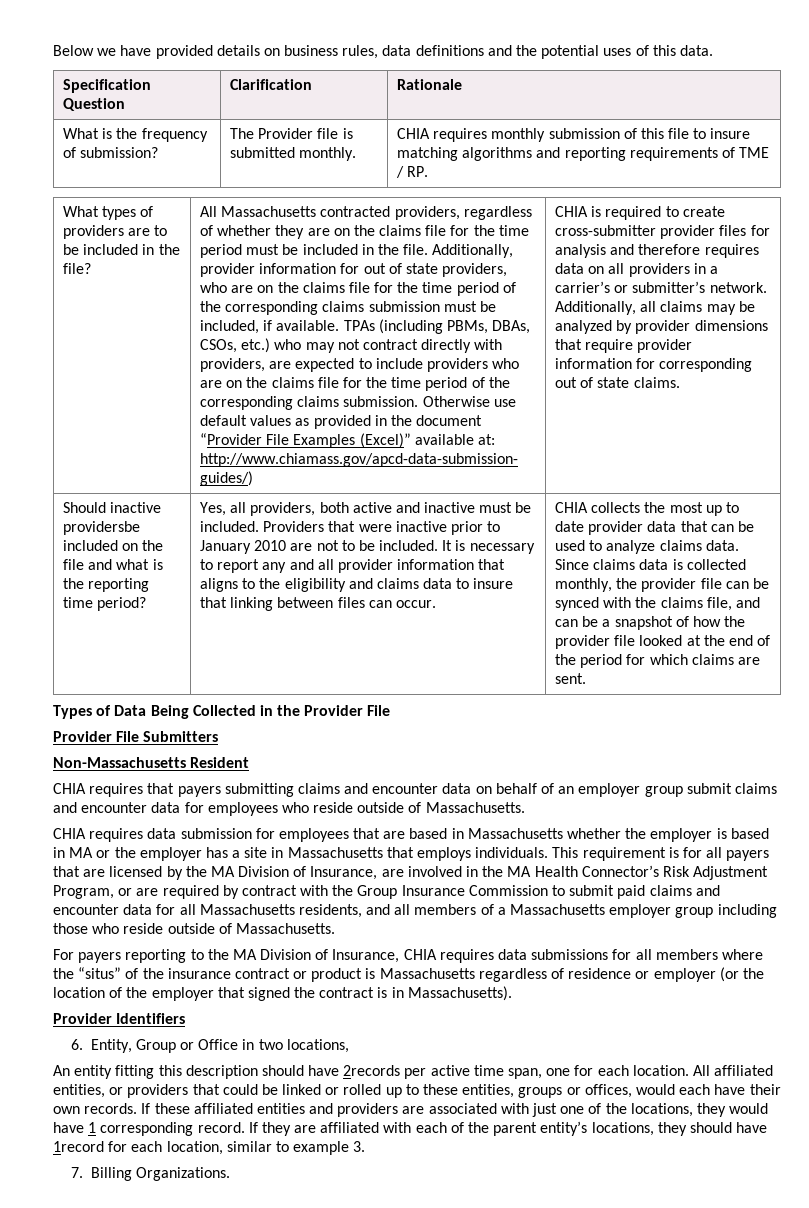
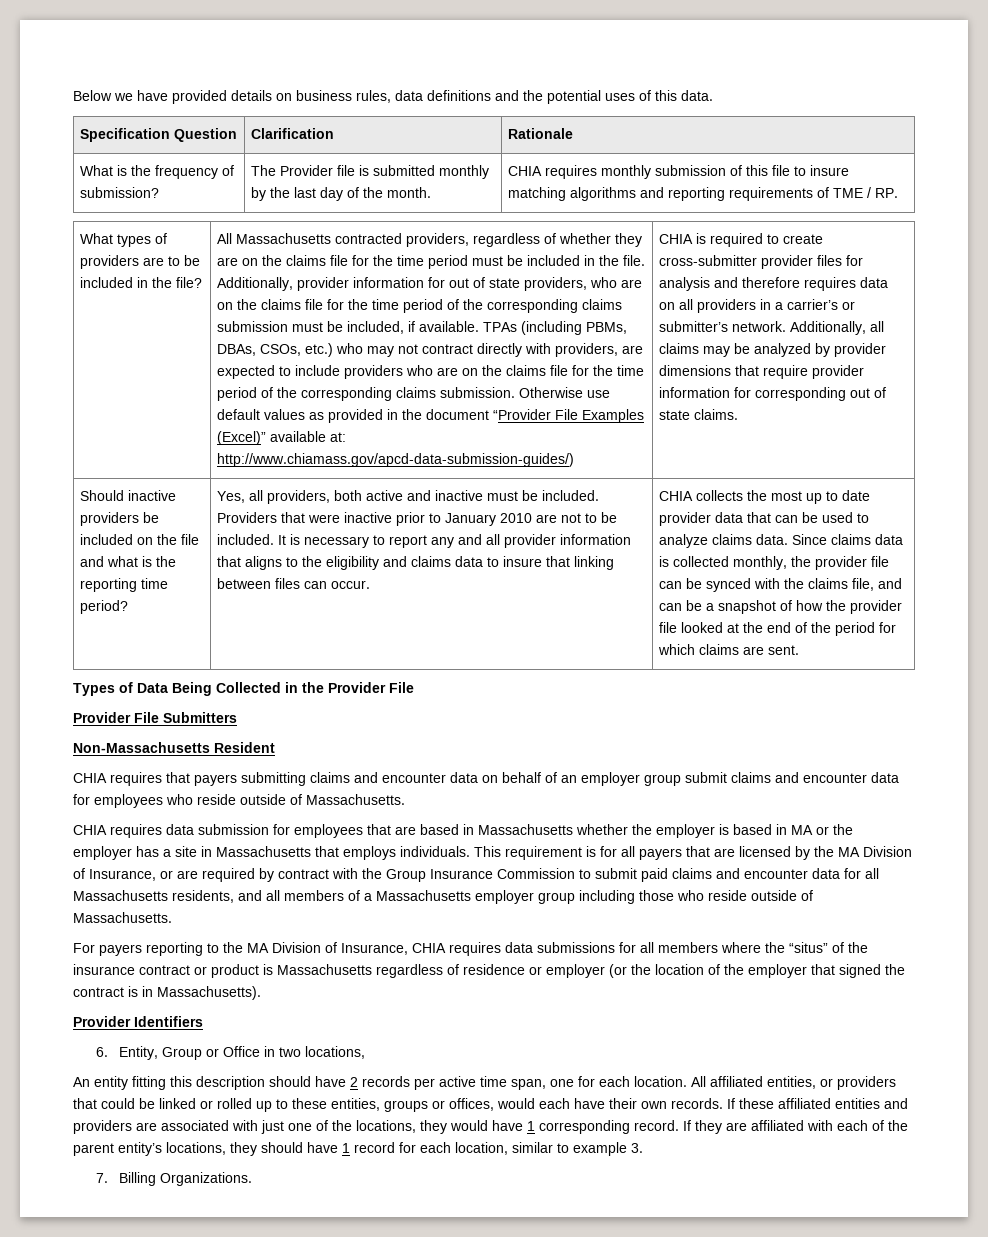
[299,147,357,161] monthly. -> [439,165,490,179] [251,187,432,201] monthly by the last day of the month.
[63,521,141,535] providersbe -> [80,512,160,526] providers be
[381,865,769,880] [53,885,114,899] are involved in the MA Health Connector’s Risk Adjustment Program, -> (156, 875) none
[343,1065,401,1076] 2records -> [350,1076,410,1087] 2 records
[53,1141,104,1152] 1record -> [342,1142,395,1153] 1 record

